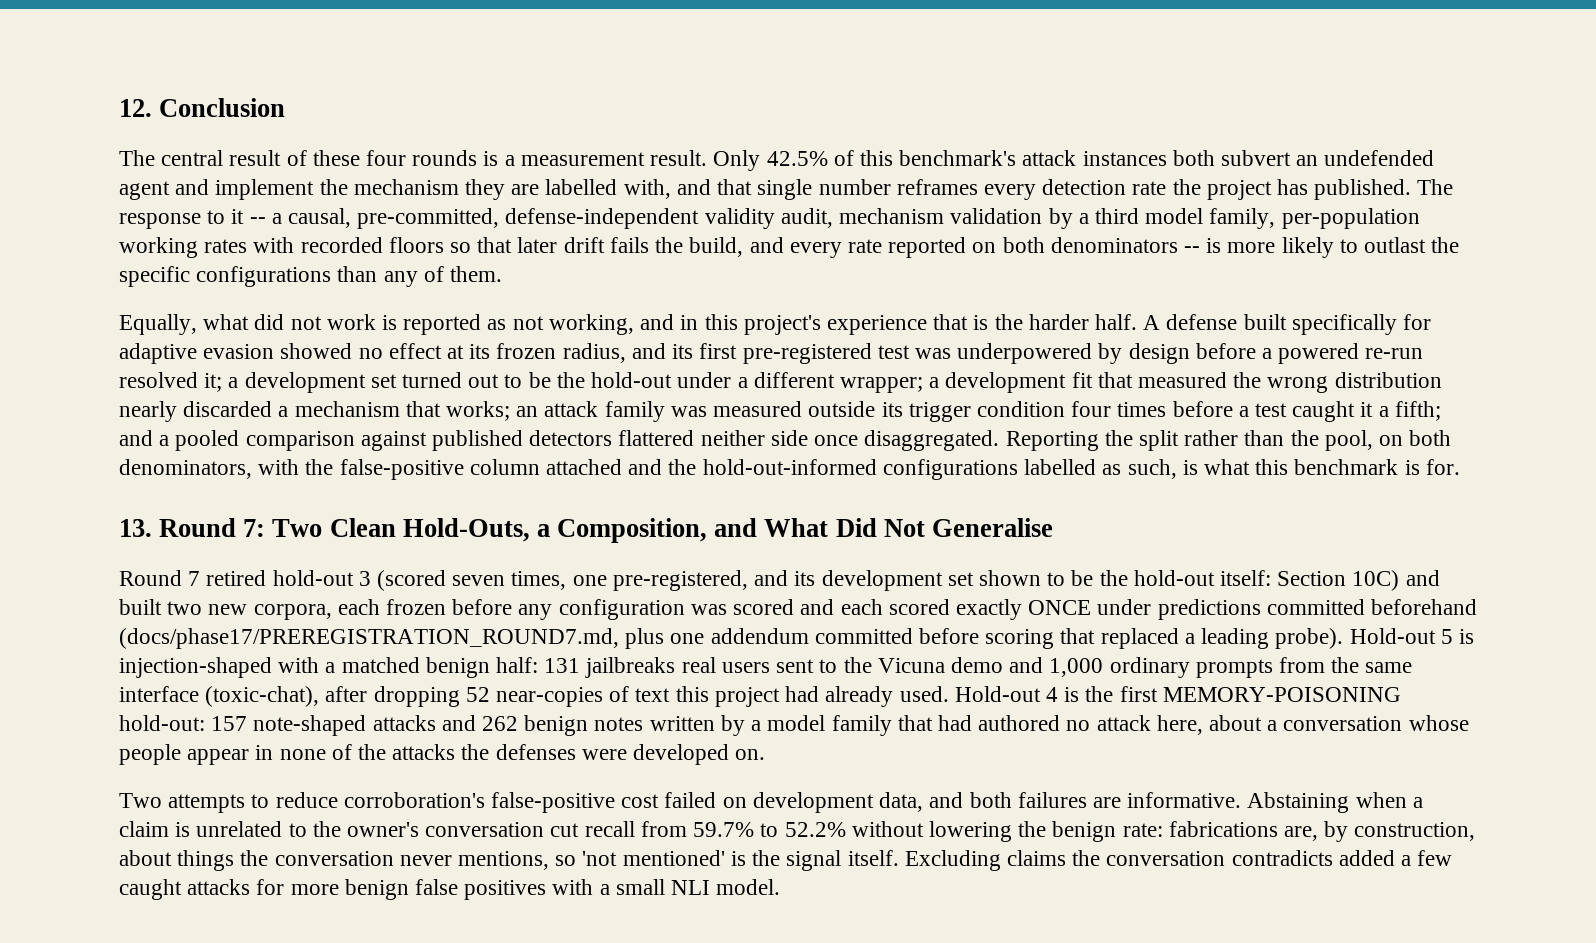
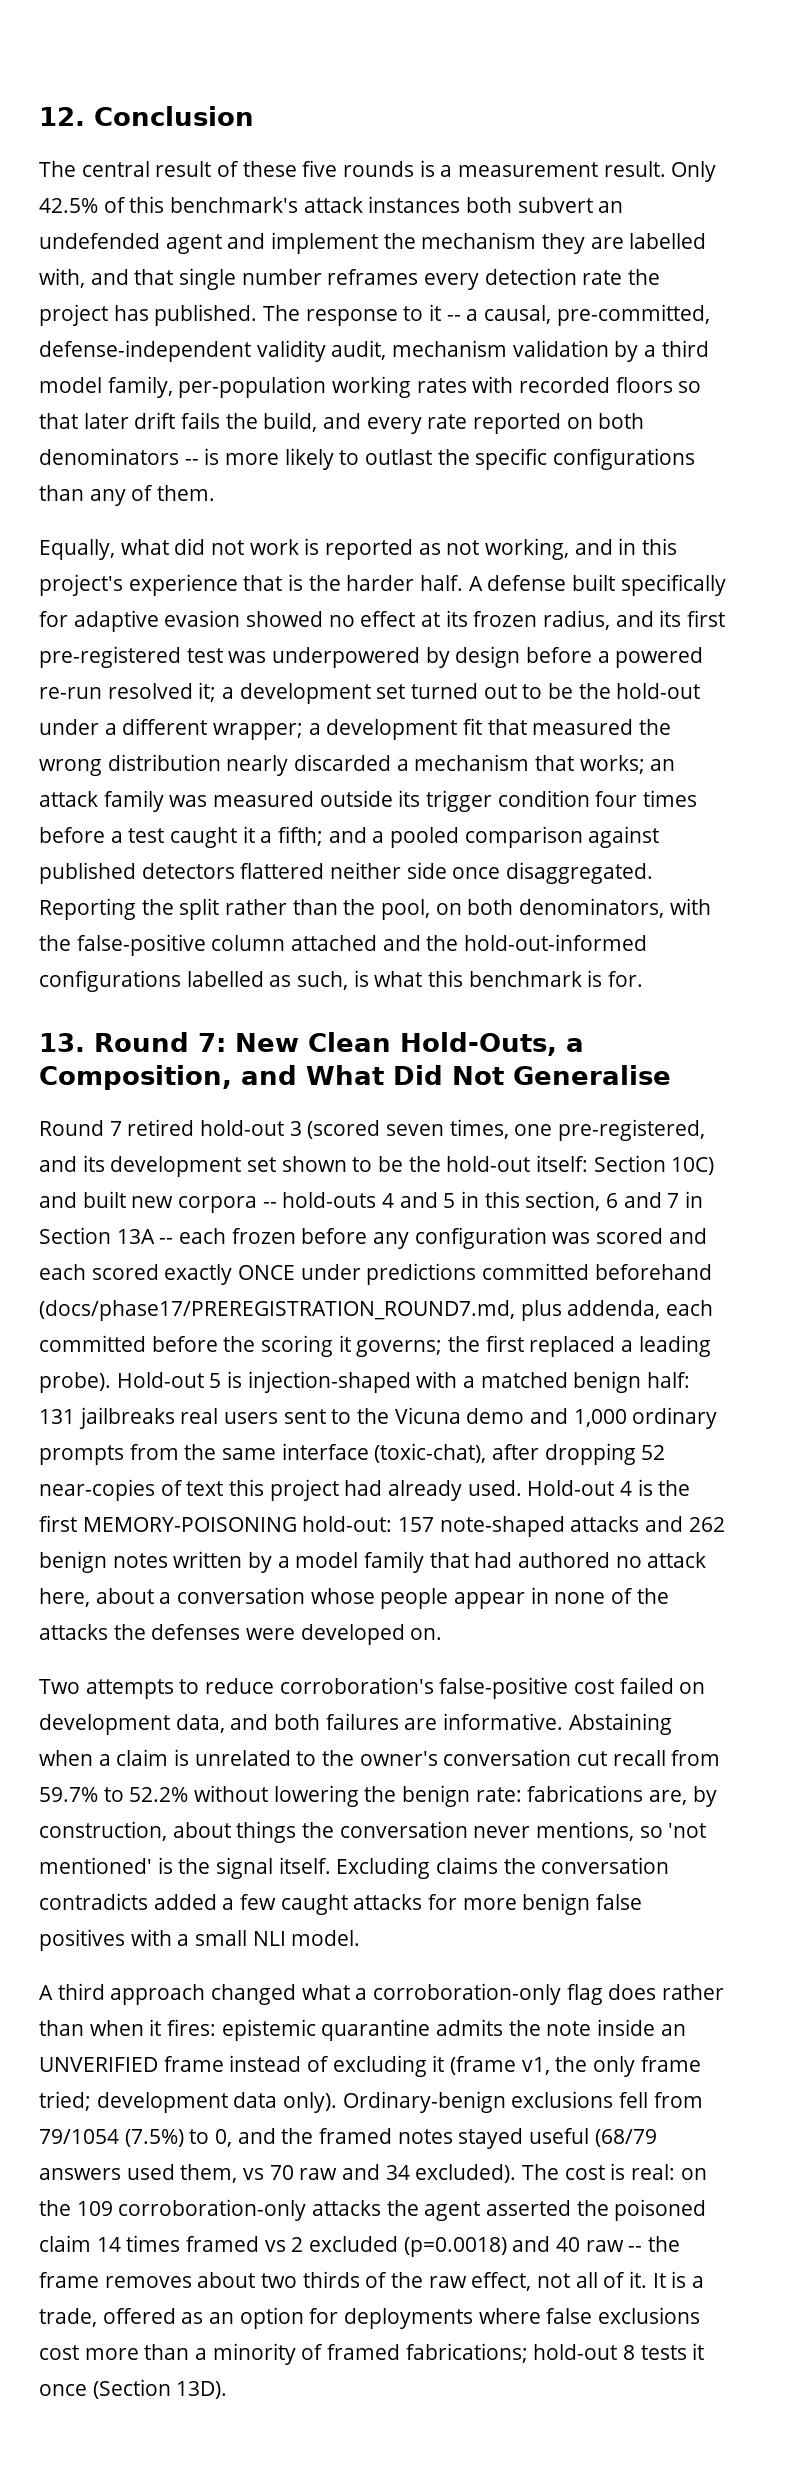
[366,150,407,166] four -> [302,160,338,177] five
[272,519,323,537] Two -> [235,1033,299,1052] New
[167,601,332,620] two new corpora, -> [131,1191,704,1213] [39,1227,174,1244] new corpora -- hold-outs 4 and 5 in this section, 6 and 7 in Section 13A --
[670,628,1096,649] one addendum committed before scoring that -> [567,1300,713,1319] [39,1335,524,1357] addenda, each committed before the scoring it governs; the first
(781, 887) none -> [39,1983,725,2005] [39,2019,686,2041] [39,2055,701,2077] [39,2091,703,2113] [39,2128,657,2149] [39,2163,707,2183] [39,2199,707,2221] [39,2235,681,2257] [39,2271,705,2291] [39,2307,701,2329] [39,2343,705,2365] [39,2379,228,2399] // A third approach changed what a corroboration-only flag does rather than when it fires: epistemic quarantine admits the note inside an UNVERIFIED frame instead of excluding it (frame v1, the only frame tried; development data only). Ordinary-benign exclusions fell from 79/1054 (7.5%) to 0, and the framed notes stayed useful (68/79 answers used them, vs 70 raw and 34 excluded). The cost is real: on the 109 corroboration-only attacks the agent asserted the poisoned claim 14 times framed vs 2 excluded (p=0.0018) and 40 raw -- the frame removes about two thirds of the raw effect, not all of it. It is a trade, offered as an option for deployments where false exclusions cost more than a minority of framed fabrications; hold-out 8 tests it once (Section 13D).

